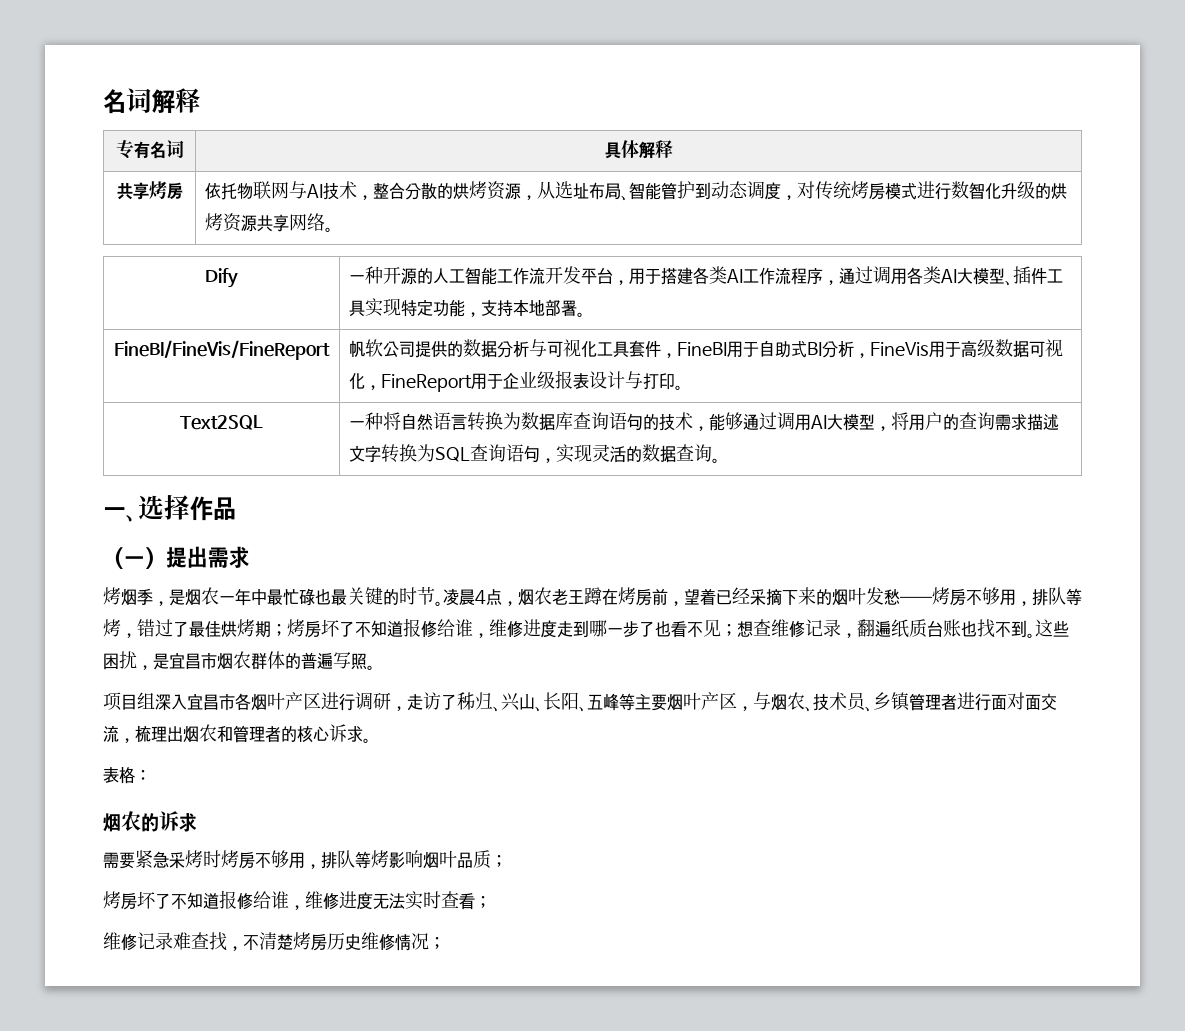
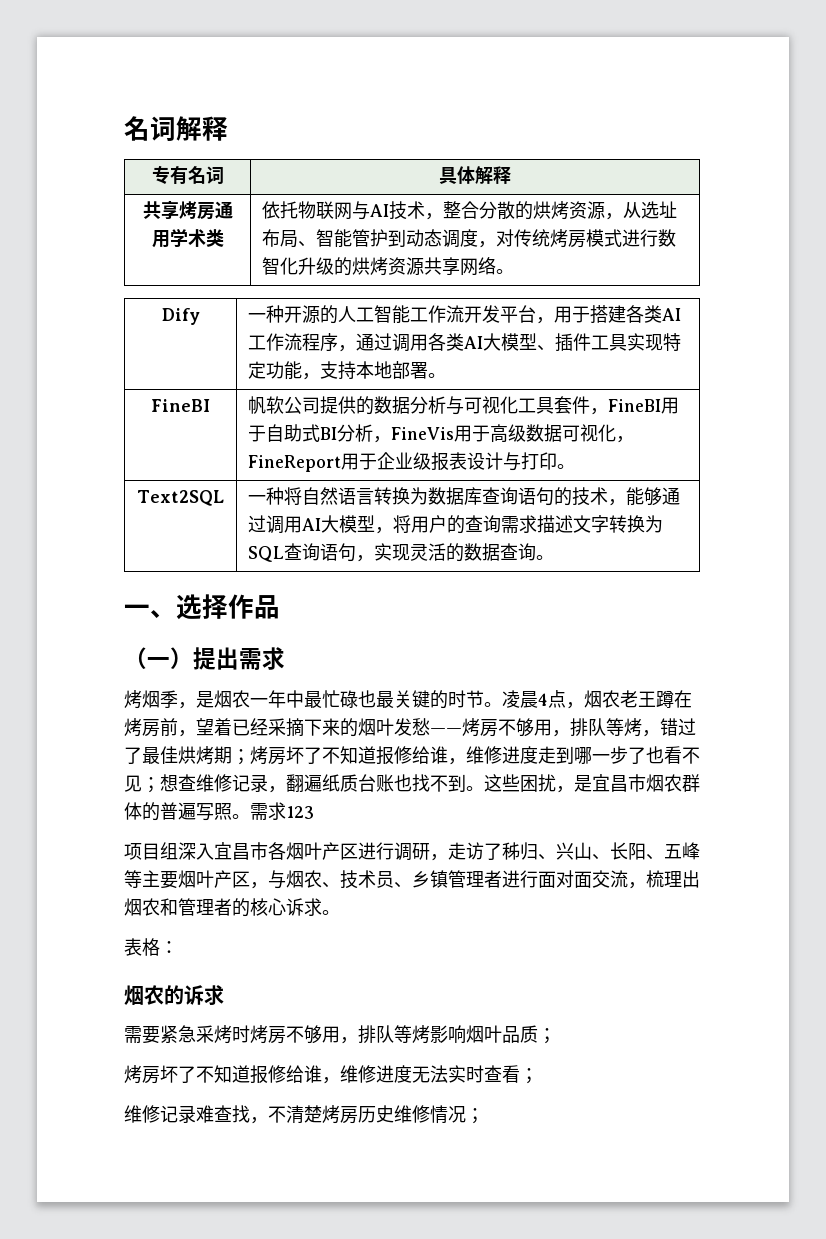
(183, 190) none -> [214,201,233,219] [151,228,224,248] 通用学术类
[114,340,330,360] FineBI/FineVis/FineReport -> [151,399,210,412] FineBI
(375, 667) none -> [250,802,314,820] 需求123

